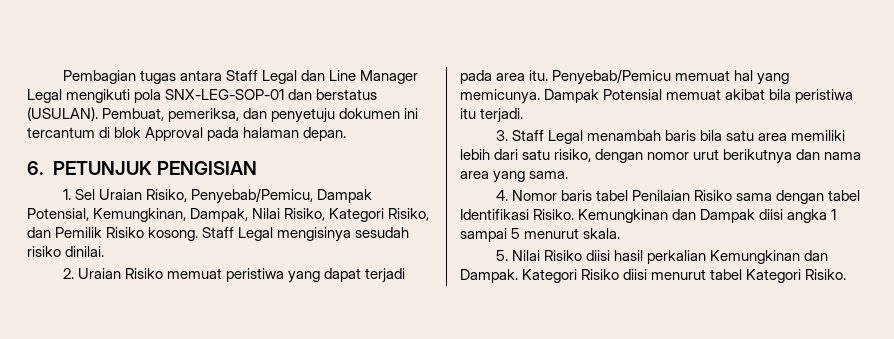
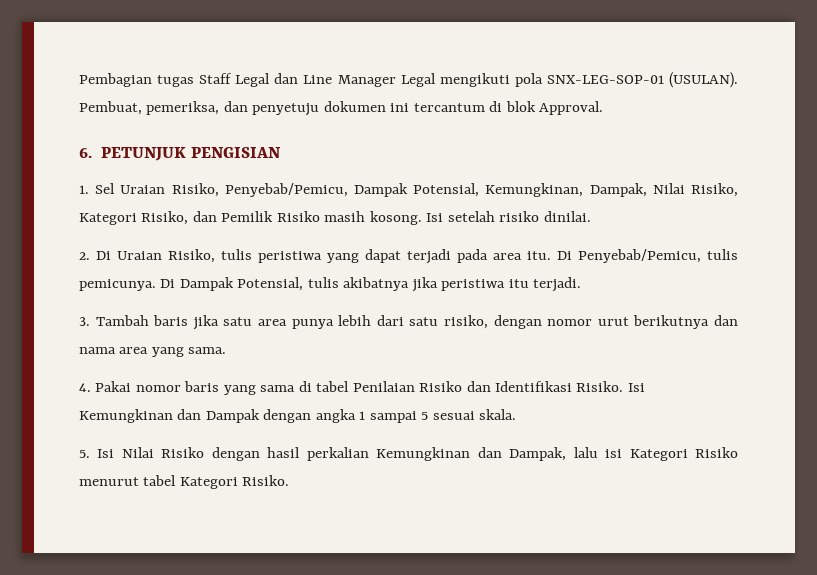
[180,70,223,81] antara -> (195, 81) none
[288,89,378,100] dan berstatus -> (664, 79) none
[145,127,347,141] Approval pada halaman depan. -> [539,101,604,115] Approval.
[148,227,410,242] kosong. Staff Legal mengisinya sesudah -> [324,211,495,225] masih kosong. Isi setelah
[78,268,223,279] Uraian Risiko memuat -> [96,249,252,263] Di Uraian Risiko, tulis
[552,69,790,85] [460,89,792,104] Penyebab/Pemicu memuat hal yang memicunya. Dampak Potensial memuat akibat bila -> [557,249,738,263] [79,277,438,292] Di Penyebab/Pemicu, tulis pemicunya. Di Dampak Potensial, tulis akibatnya jika
[512,130,723,144] Staff Legal menambah baris bila -> [95,315,219,330] Tambah baris jika
[791,130,846,141] memiliki -> [291,319,334,329] punya
[512,190,861,204] Nomor baris tabel Penilaian Risiko sama dengan tabel -> [95,381,491,395] Pakai nomor baris yang sama di tabel Penilaian Risiko dan
(575, 214) none -> [627,383,645,392] Isi
[759,209,784,220] diisi -> [263,409,312,423] dengan
[524,228,580,239] menurut -> [432,411,475,420] sesuai
(509, 255) none -> [97,449,115,458] Isi
[586,250,611,261] diisi -> [211,447,260,461] dengan
[460,269,518,283] Dampak. -> [509,447,623,461] Dampak, lalu isi
[623,269,648,280] diisi -> (738, 452) none

